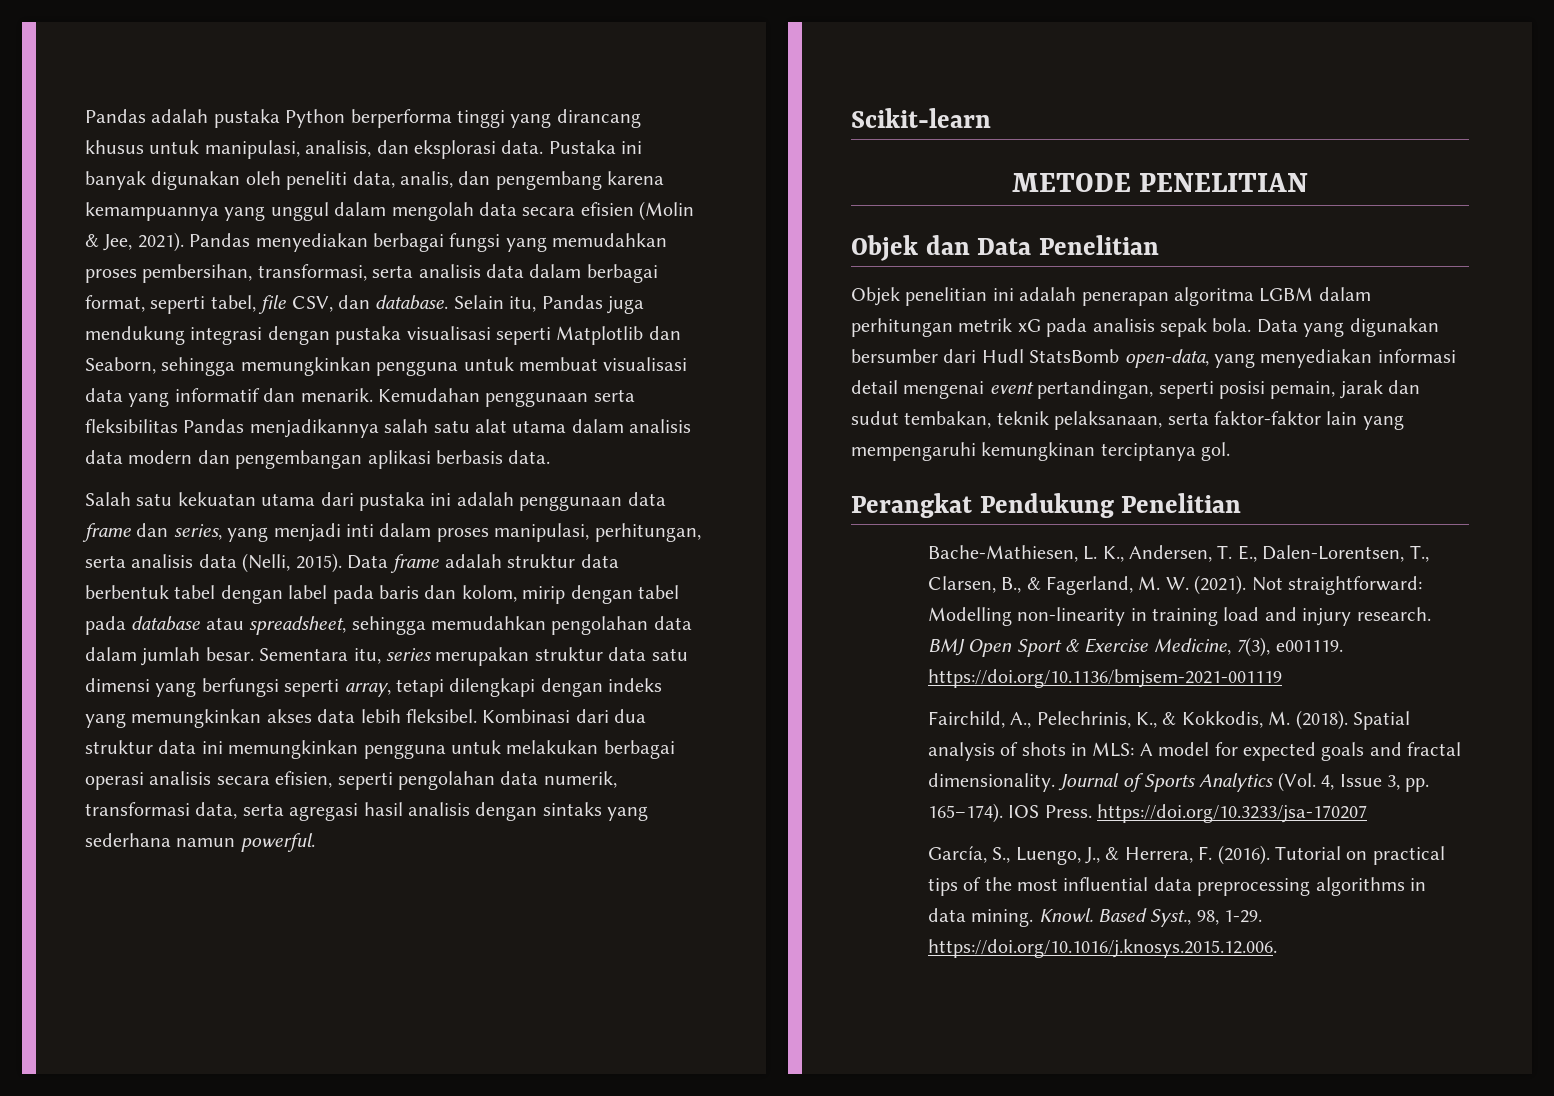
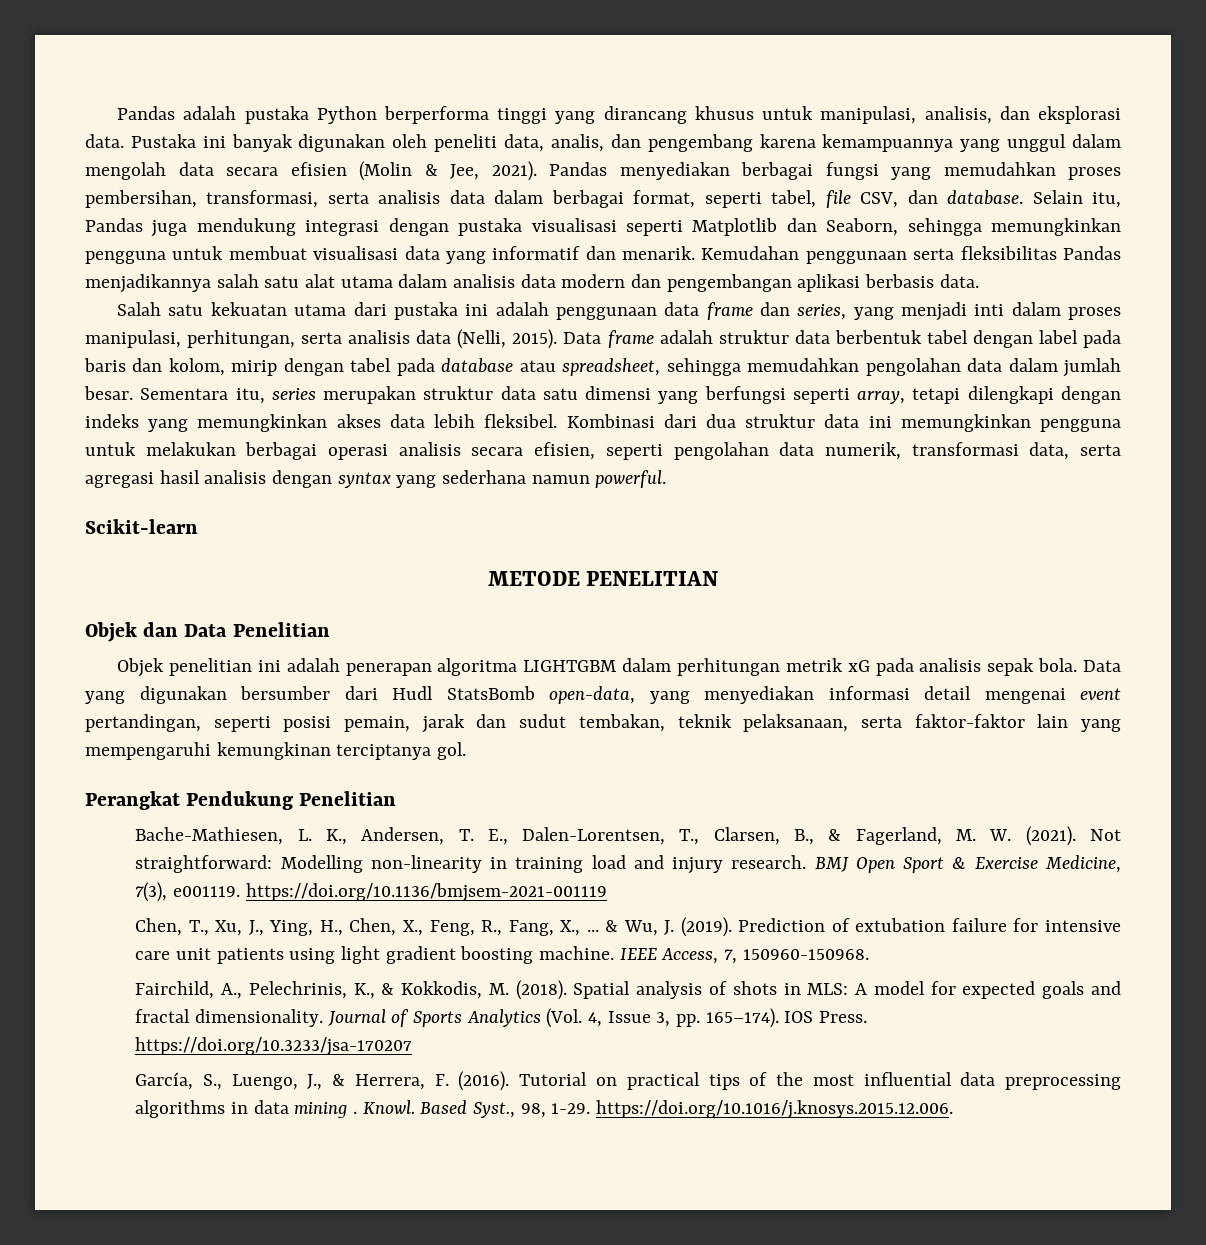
[542,802,602,816] sintaks -> [337,472,391,488] syntax
[1259,287,1314,302] LGBM -> [523,660,617,672] LIGHTGBM
(1282, 678) none -> [135,917,1121,937] [135,946,869,964] // Chen, T., Xu, J., Ying, H., Chen, X., Feng, R., Fang, X., ... & Wu, J. (2019). Prediction of extubation failure for intensive care unit patients using light gradient boosting machine. IEEE Access, 7, 150960-150968.
[971,909,1034,927] mining. -> [294,1102,357,1118] mining .

